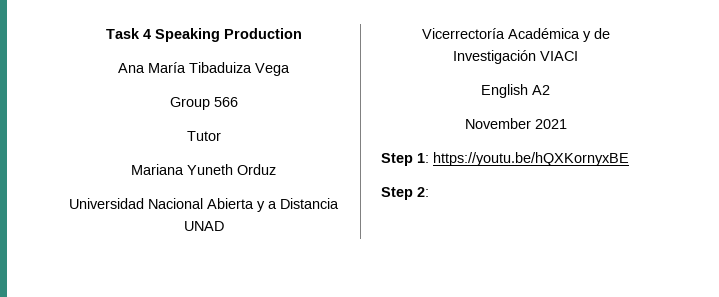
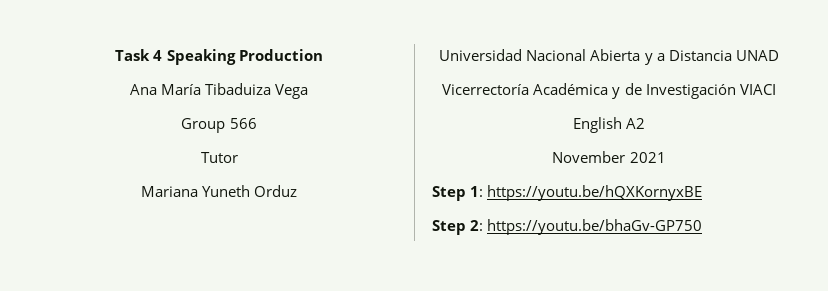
(429, 192) none -> [487,219,703,235] https://youtu.be/bhaGv-GP750

